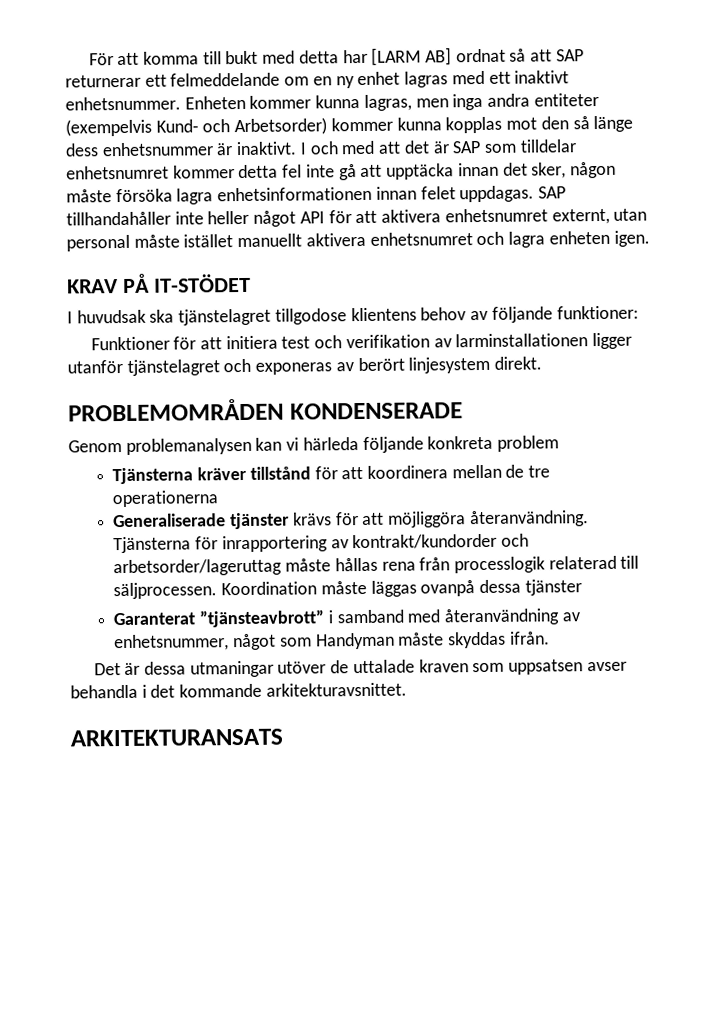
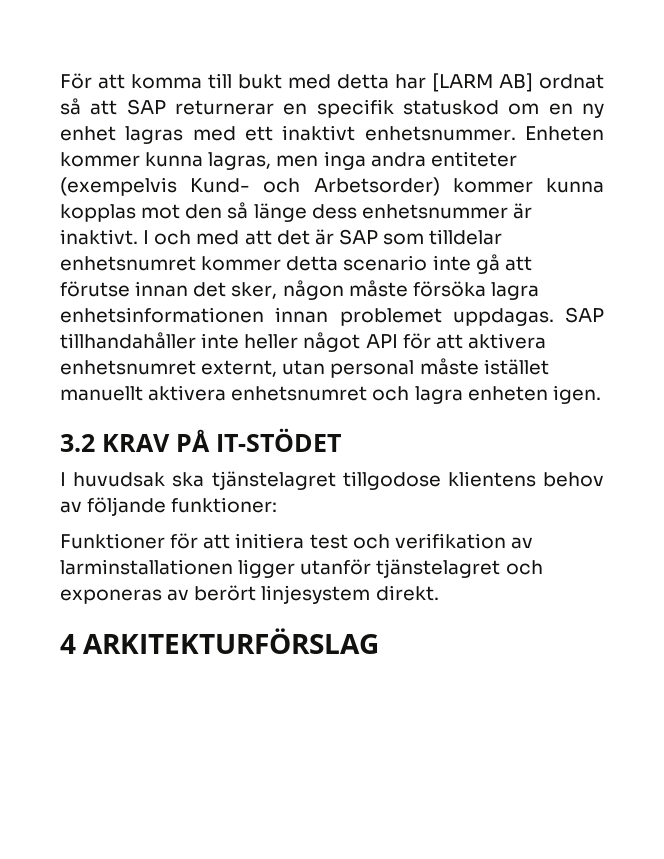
[144,72,281,87] ett felmeddelande -> [283,99,499,118] en specifik statuskod
[282,164,303,178] fel -> [343,255,428,271] scenario
[386,163,455,180] upptäcka -> [60,281,130,297] förutse
[420,186,456,200] felet -> [339,308,442,326] problemet
(650, 238) none -> [60,434,95,452] 3.2
[68,398,463,422] [68,435,560,455] [112,464,551,485] [112,490,219,508] [113,510,589,530] [113,533,529,554] [113,555,640,577] [113,579,582,600] [113,608,580,628] [114,631,550,652] [93,659,627,678] [70,682,407,699] [70,728,283,747] PROBLEMOMRÅDEN KONDENSERADE // Genom problemanalysen kan vi härleda följande konkreta problem // Tjänsterna kräver tillstånd för att koordinera mellan de tre operationerna // Generaliserade tjänster krävs för att möjliggöra återanvändning. Tjänsterna för inrapportering av kontrakt/kundorder och arbetsorder/lageruttag måste hållas rena från processlogik relaterad till säljprocessen. Koordination måste läggas ovanpå dessa tjänster // Garanterat ”tjänsteavbrott” i samband med återanvändning av enhetsnummer, något som Handyman måste skyddas ifrån. // Det är dessa utmaningar utöver de uttalade kraven som uppsatsen avser behandla i det kommande arkitekturavsnittet. // ARKITEKTURANSATS -> [60,628,380,654] 4 ARKITEKTURFÖRSLAG

